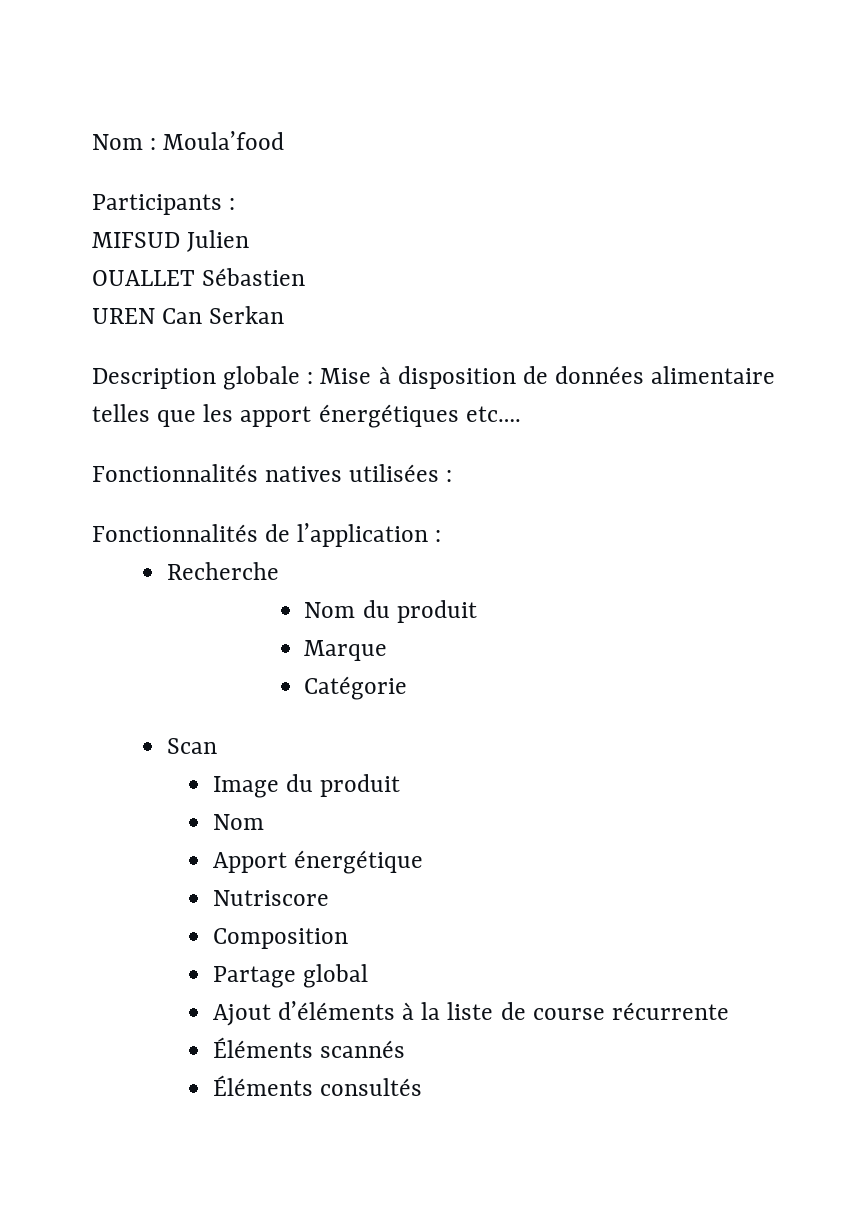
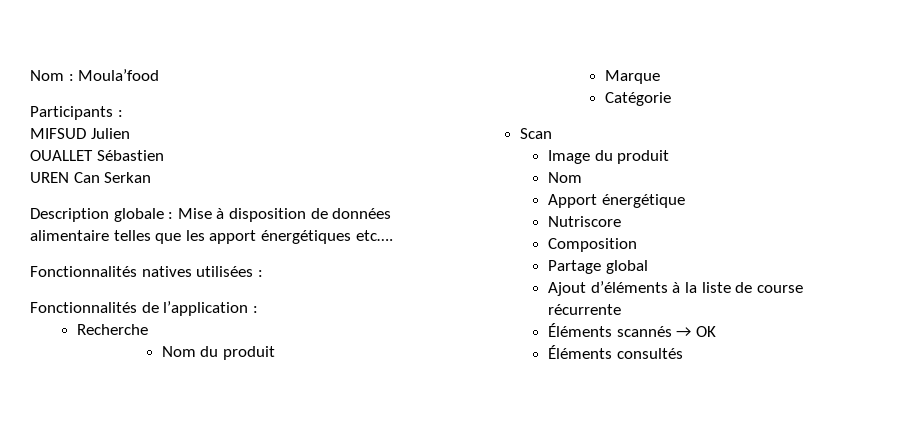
(405, 1049) none -> [676,326,717,337] → OK

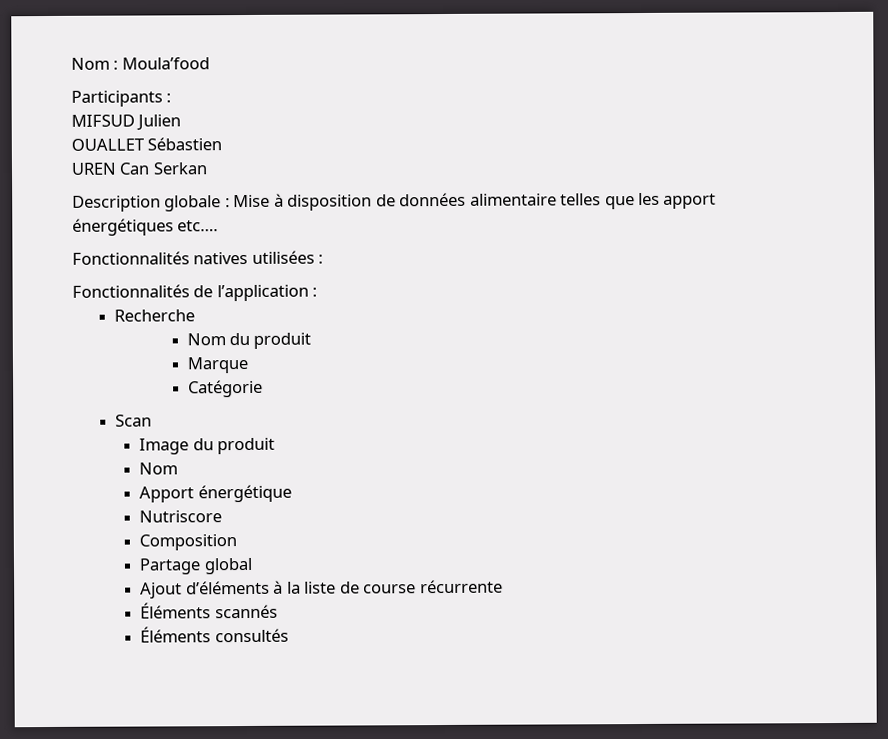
[676,326,717,337] → OK -> (278, 611) none

